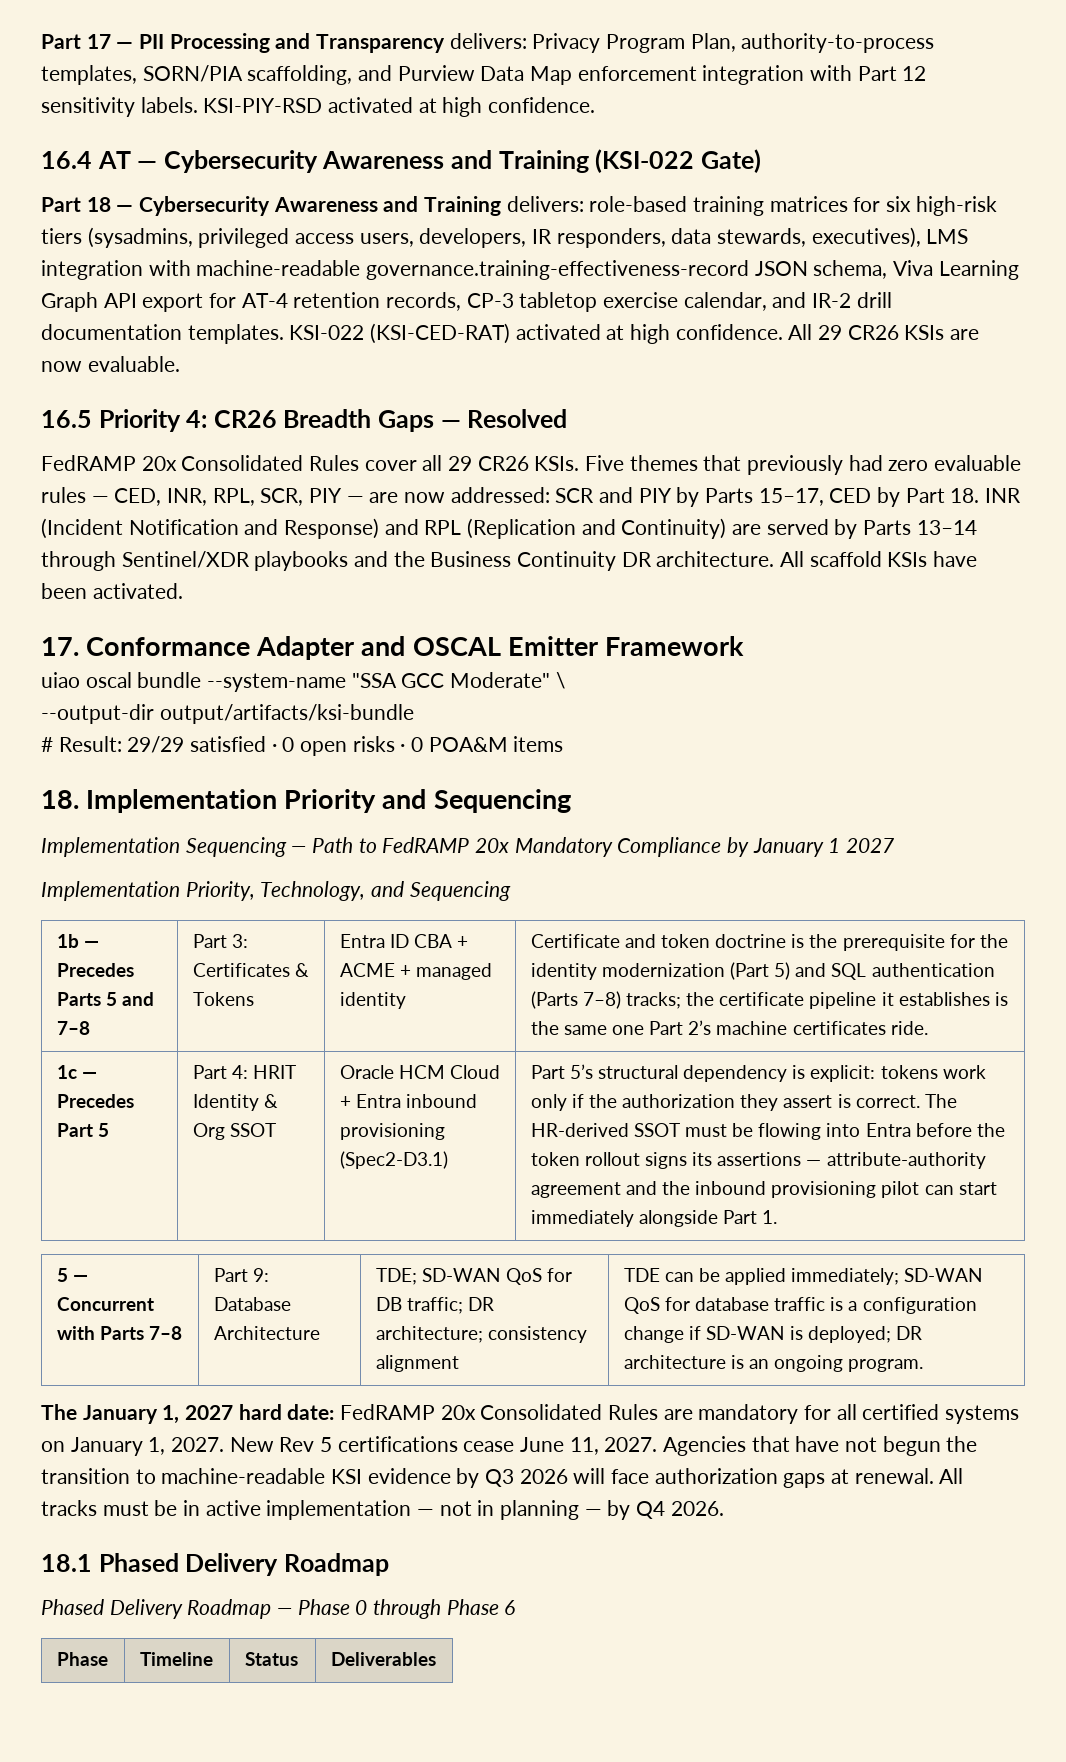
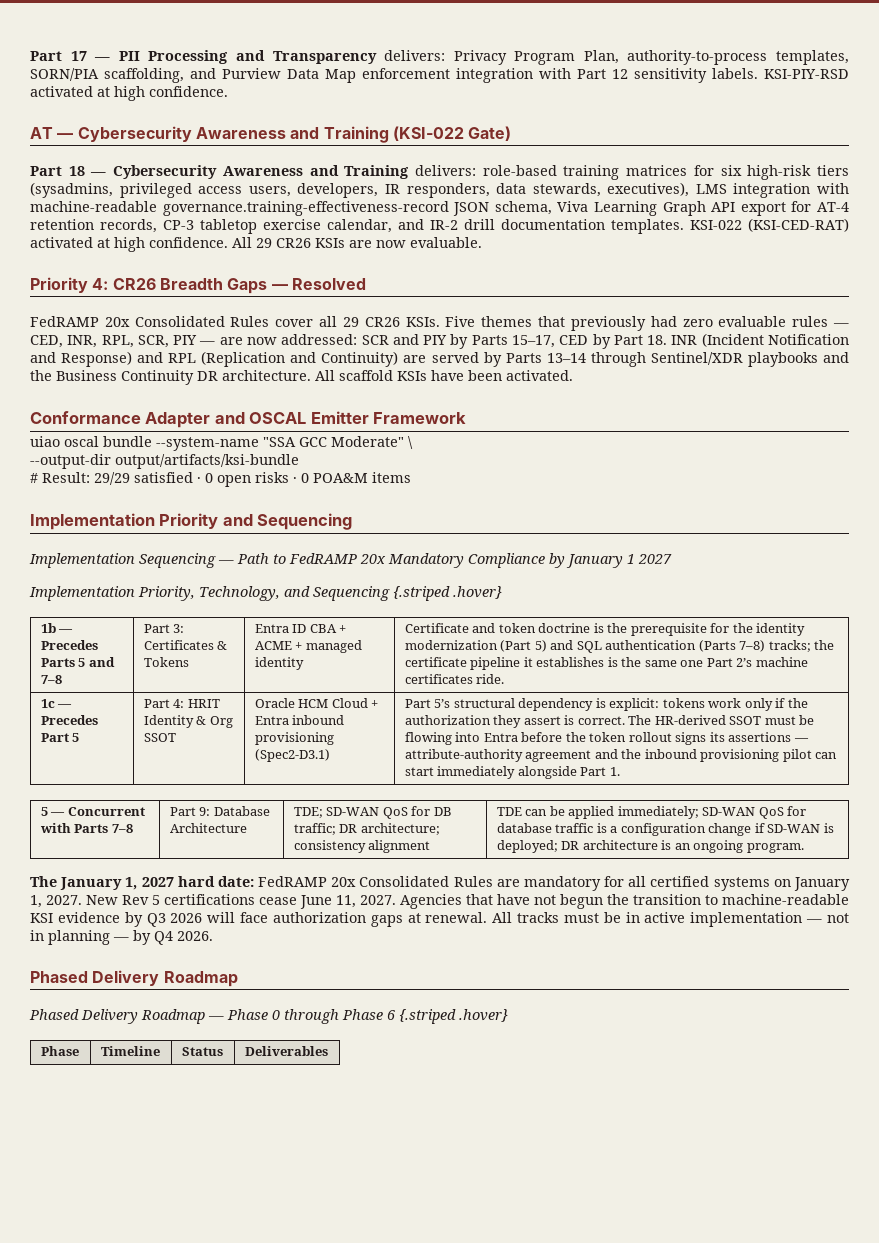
[41,151,92,169] 16.4 -> (228, 91) none
[41,410,92,428] 16.5 -> (482, 242) none
[41,637,79,656] 17. -> (573, 375) none
[41,790,79,809] 18. -> (411, 477) none
(511, 891) none -> [393,586,502,601] {.striped .hover}
[41,1554,92,1572] 18.1 -> (213, 936) none
(516, 1607) none -> [399,1009,508,1024] {.striped .hover}

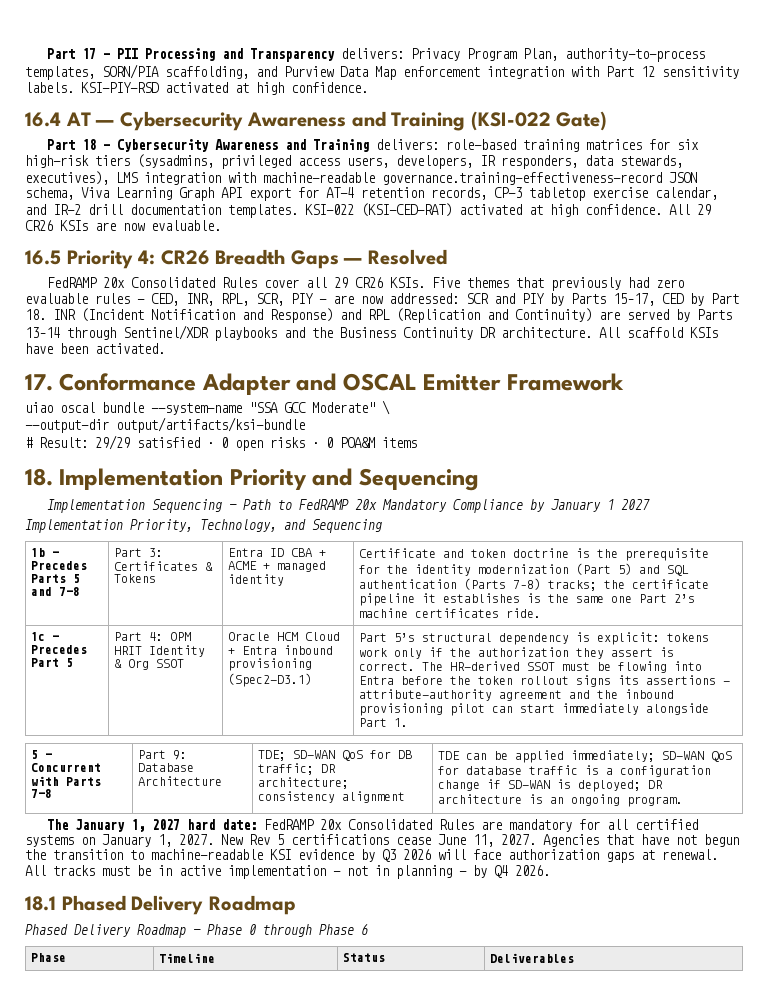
(228, 91) none -> [25,112,61,127] 16.4
(482, 242) none -> [25,250,61,265] 16.5
(573, 375) none -> [25,374,53,391] 17.
(411, 477) none -> [25,468,53,486] 18.
[393,586,502,601] {.striped .hover} -> (382, 526) none
(185, 703) none -> [170,632,192,641] OPM
(213, 936) none -> [25,896,56,911] 18.1
[399,1009,508,1024] {.striped .hover} -> (368, 929) none

